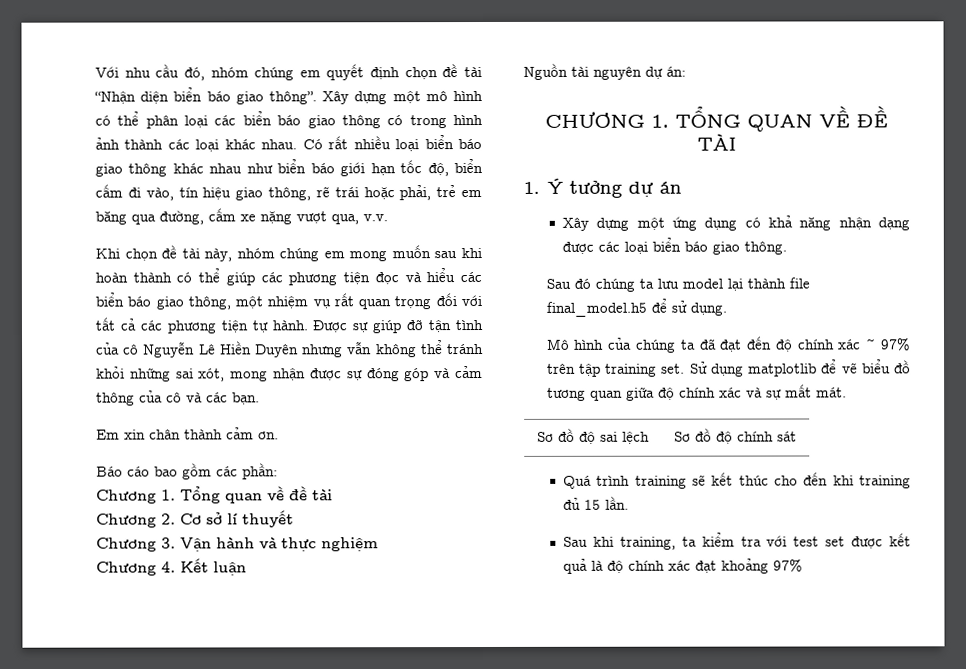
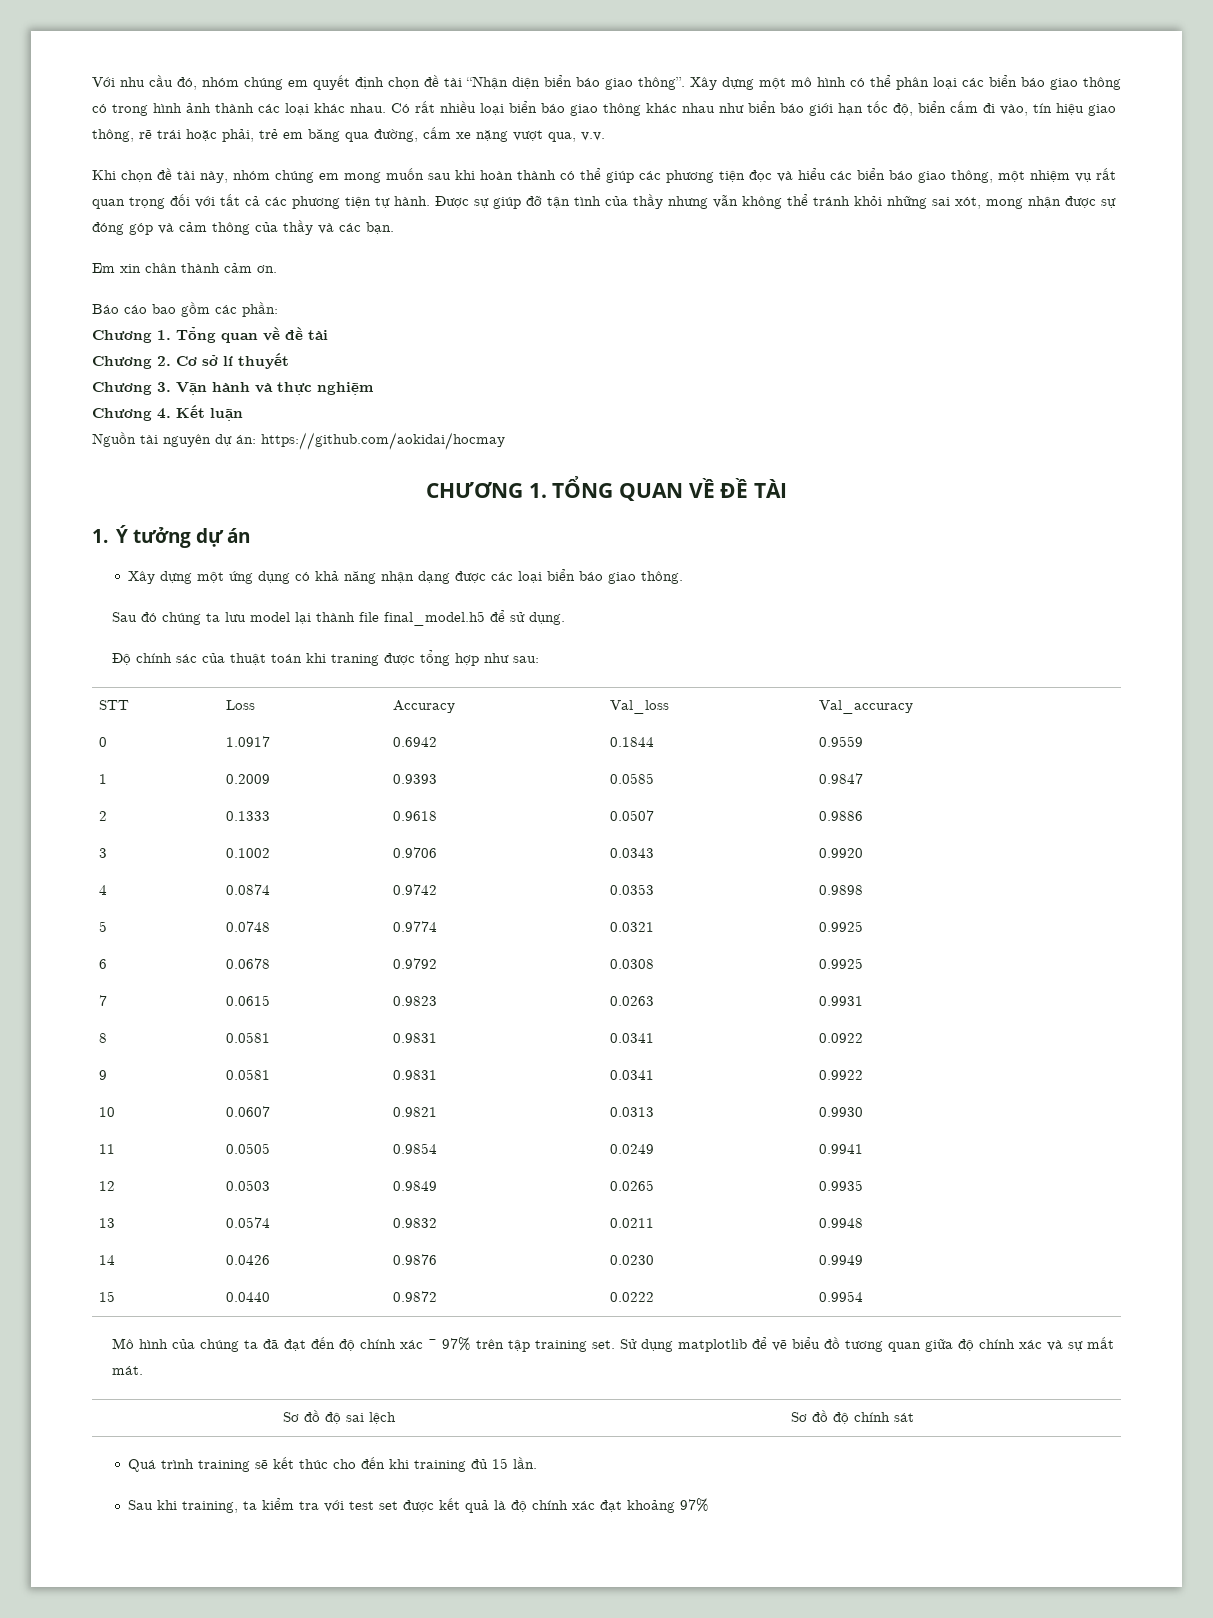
[123,341,299,358] cô Nguyễn Lê Hiền Duyên -> [633,194,663,209] thầy
[166,391,182,403] cô -> [283,220,313,235] thầy
(686, 71) none -> [261,432,505,450] https://github.com/aokidai/hocmay
(727, 309) none -> [111,650,539,666] [99,700,130,710] [226,700,256,710] [393,700,456,713] [610,700,670,714] [819,700,914,714] [99,737,108,747] [226,736,271,747] [393,737,438,747] [610,737,655,747] [819,736,864,747] [99,774,108,784] [226,774,271,784] [393,774,438,784] [610,773,655,784] [819,773,864,784] [99,811,108,821] [226,811,271,821] [393,811,438,821] [610,810,655,821] [819,811,864,821] [99,848,108,858] [226,848,271,858] [393,847,438,858] [610,848,655,858] [819,848,864,858] [99,885,108,895] [226,884,271,895] [393,884,438,895] [610,884,655,895] [819,885,864,895] [99,921,108,932] [226,921,271,932] [393,921,438,932] [610,922,655,932] [819,921,864,932] [99,959,108,969] [226,958,271,969] [393,958,438,969] [610,959,655,969] [819,958,864,969] [99,995,108,1006] [226,995,271,1006] [393,996,438,1006] [610,996,655,1006] [819,996,864,1006] [99,1033,108,1043] [226,1032,271,1043] [393,1033,438,1043] [610,1033,655,1043] [819,1033,864,1043] [99,1070,108,1080] [226,1069,271,1080] [393,1070,438,1080] [610,1070,655,1080] [819,1070,864,1080] [99,1107,116,1117] [226,1106,271,1117] [393,1107,438,1117] [610,1107,655,1117] [819,1107,864,1117] [99,1144,116,1154] [226,1143,271,1154] [393,1143,438,1154] [610,1144,655,1154] [819,1144,864,1154] [99,1181,116,1191] [226,1180,271,1191] [393,1181,438,1191] [610,1180,655,1191] [819,1180,864,1191] [99,1218,116,1228] [226,1217,271,1228] [393,1218,438,1228] [610,1218,655,1228] [819,1218,864,1228] [99,1255,116,1265] [226,1255,271,1265] [393,1254,438,1265] [610,1255,655,1265] [819,1255,864,1265] [99,1291,116,1302] [226,1292,271,1302] [393,1291,438,1302] [610,1292,655,1302] [819,1291,864,1302] // Độ chính sác của thuật toán khi traning được tổng hợp như sau: // STT | Loss | Accuracy | Val_loss | Val_accuracy // 0 | 1.0917 | 0.6942 | 0.1844 | 0.9559 // 1 | 0.2009 | 0.9393 | 0.0585 | 0.9847 // 2 | 0.1333 | 0.9618 | 0.0507 | 0.9886 // 3 | 0.1002 | 0.9706 | 0.0343 | 0.9920 // 4 | 0.0874 | 0.9742 | 0.0353 | 0.9898 // 5 | 0.0748 | 0.9774 | 0.0321 | 0.9925 // 6 | 0.0678 | 0.9792 | 0.0308 | 0.9925 // 7 | 0.0615 | 0.9823 | 0.0263 | 0.9931 // 8 | 0.0581 | 0.9831 | 0.0341 | 0.0922 // 9 | 0.0581 | 0.9831 | 0.0341 | 0.9922 // 10 | 0.0607 | 0.9821 | 0.0313 | 0.9930 // 11 | 0.0505 | 0.9854 | 0.0249 | 0.9941 // 12 | 0.0503 | 0.9849 | 0.0265 | 0.9935 // 13 | 0.0574 | 0.9832 | 0.0211 | 0.9948 // 14 | 0.0426 | 0.9876 | 0.0230 | 0.9949 // 15 | 0.0440 | 0.9872 | 0.0222 | 0.9954

